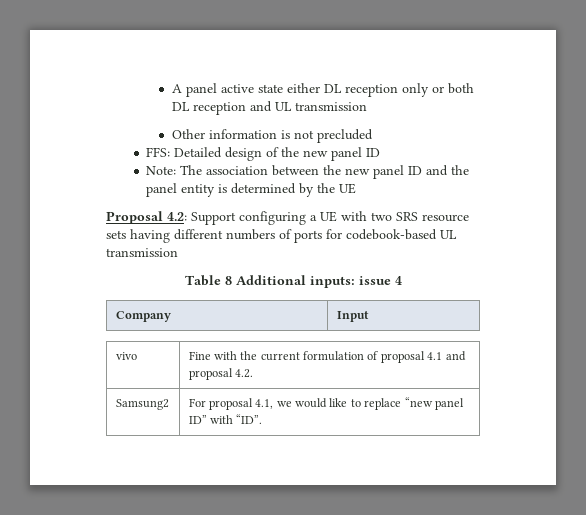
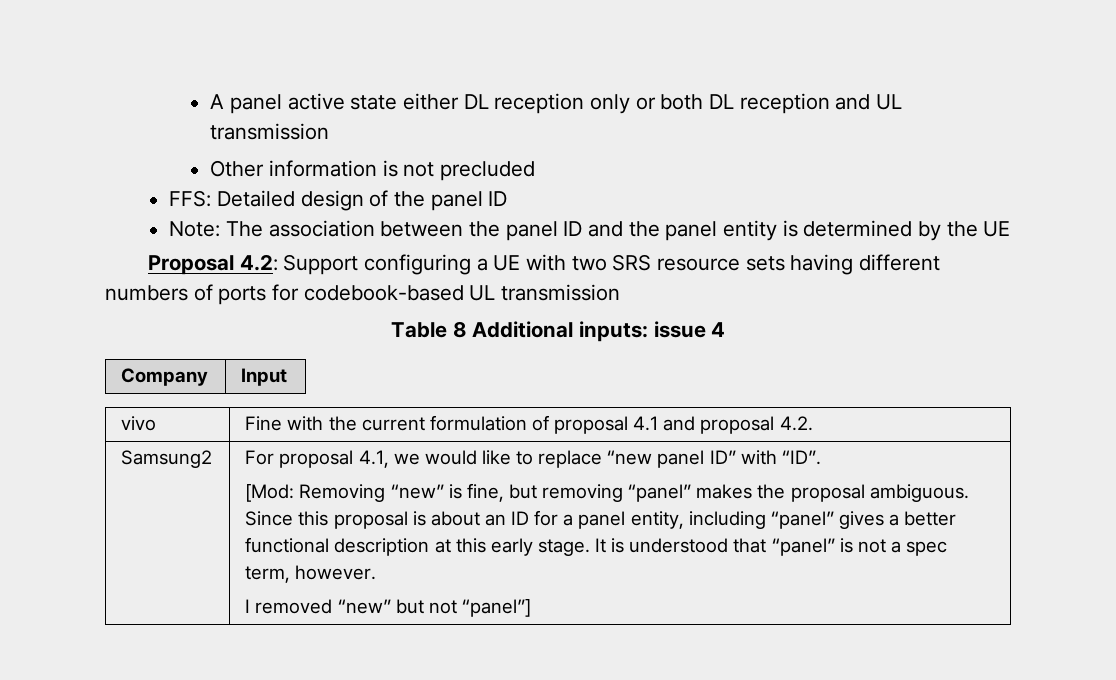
[303,150,329,157] new -> (425, 199) none
[345,168,371,175] new -> (500, 229) none
(263, 419) none -> [245,483,969,502] [245,510,957,529] [245,537,948,556] [245,565,377,583] [245,599,531,617] // [Mod: Removing “new” is fine, but removing “panel” makes the proposal ambiguous. Since this proposal is about an ID for a panel entity, including “panel” gives a better functional description at this early stage. It is understood that “panel” is not a spec term, however. // I removed “new” but not “panel”]

